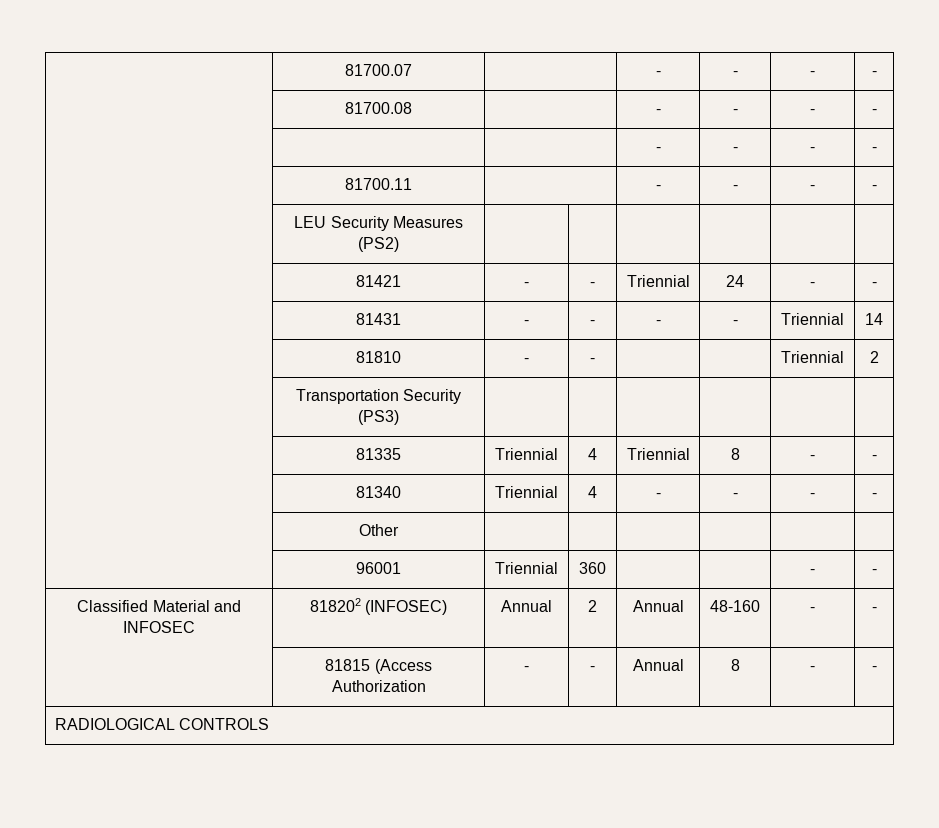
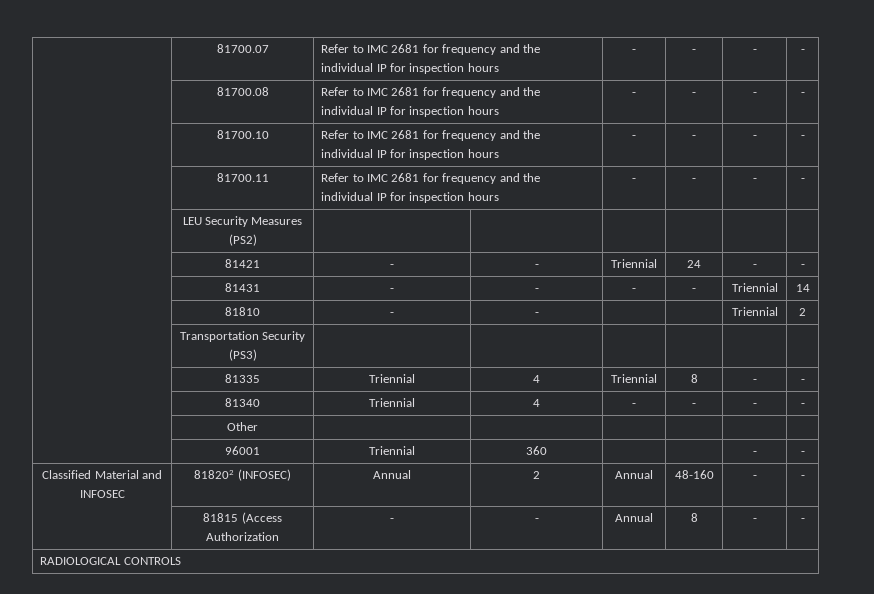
(413, 70) none -> [321,44,540,55] [321,63,499,74] Refer to IMC 2681 for frequency and the individual IP for inspection hours
[655,109,661,114] [732,109,738,114] [810,109,815,114] [871,109,877,114] | - | - | - | - // | | -> [321,87,540,98] [321,106,499,117] [632,92,636,96] [692,92,696,96] [752,92,757,96] [800,92,805,96] [216,130,269,139] [321,130,540,141] [321,149,499,160] Refer to IMC 2681 for frequency and the individual IP for inspection hours | - | - | - | - // | 81700.10 | Refer to IMC 2681 for frequency and the individual IP for inspection hours
(413, 184) none -> [321,173,540,184] [321,192,499,203] Refer to IMC 2681 for frequency and the individual IP for inspection hours

